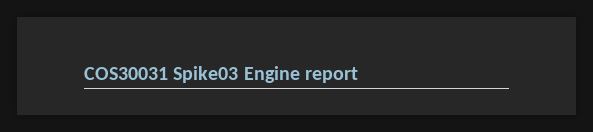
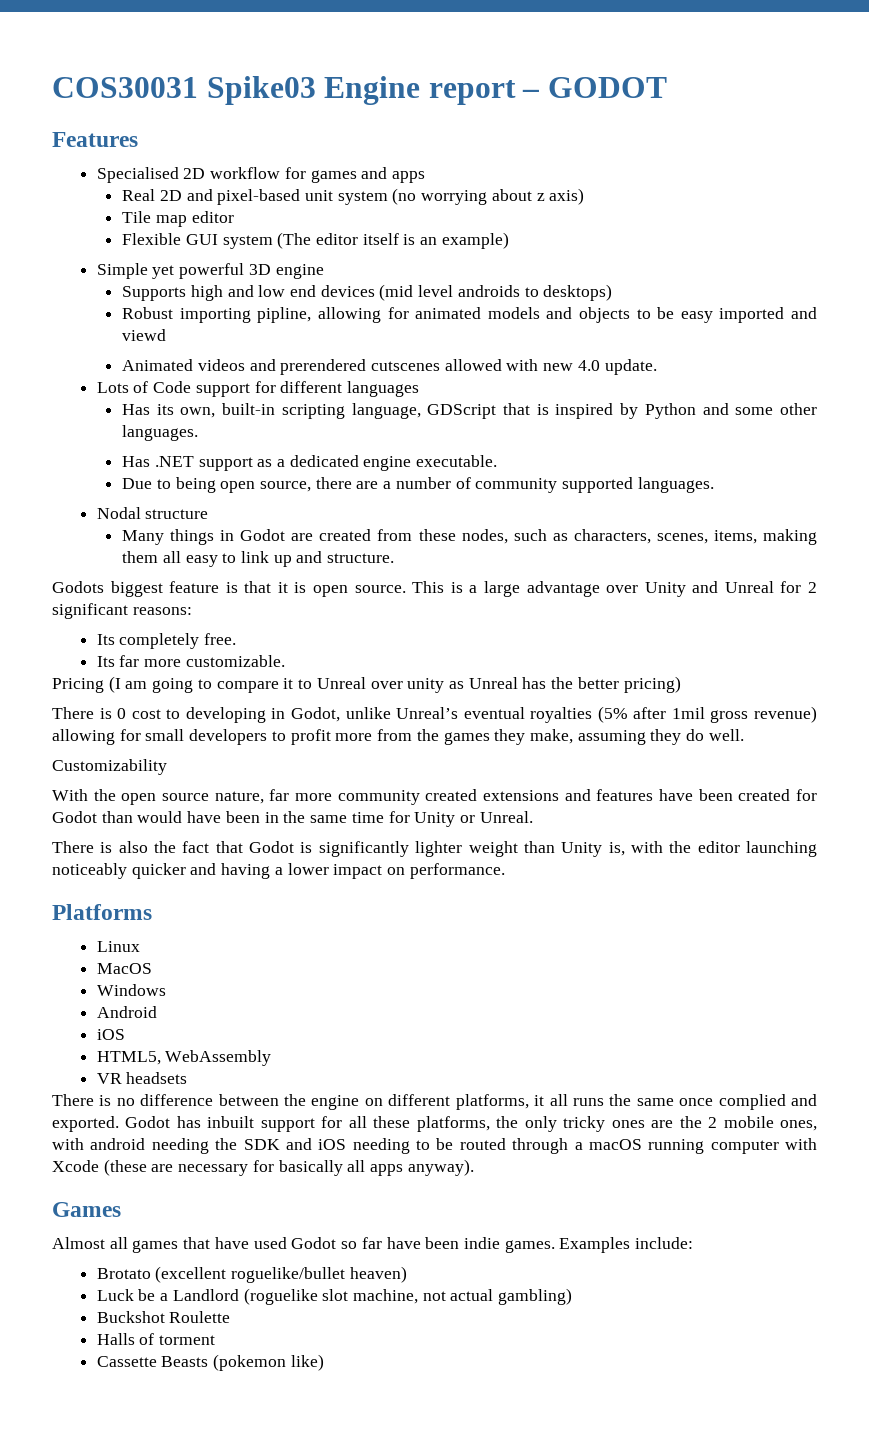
(358, 75) none -> [522,77,667,98] [52,132,138,147] [96,167,426,183] [122,188,585,205] [122,211,234,227] [122,232,509,249] [96,263,324,279] [122,284,613,301] [122,307,818,323] [122,329,167,341] [122,359,657,375] [96,381,420,397] [122,403,818,419] [122,425,199,441] [122,455,498,471] [122,477,714,493] [96,507,209,519] [122,529,817,545] [122,551,395,567] [52,581,817,597] [52,603,192,619] [96,633,237,649] [96,655,285,667] [52,676,681,693] [52,706,817,723] [52,729,744,745] [52,759,167,775] [52,789,817,805] [52,811,533,827] [52,841,818,857] [52,863,505,879] [52,904,152,920] [96,941,140,952] [96,963,152,974] [96,984,166,996] [96,1006,157,1018] [96,1029,125,1040] [96,1050,272,1066] [96,1072,188,1084] [52,1094,817,1110] [52,1116,818,1132] [52,1138,817,1154] [52,1159,474,1176] [52,1202,121,1217] [52,1237,694,1253] [96,1266,407,1283] [96,1288,573,1305] [96,1311,231,1323] [96,1333,216,1345] [96,1354,324,1371] – GODOT // Features // Specialised 2D workflow for games and apps // Real 2D and pixel-based unit system (no worrying about z axis) // Tile map editor // Flexible GUI system (The editor itself is an example) // Simple yet powerful 3D engine // Supports high and low end devices (mid level androids to desktops) // Robust importing pipline, allowing for animated models and objects to be easy imported and viewd // Animated videos and prerendered cutscenes allowed with new 4.0 update. // Lots of Code support for different languages // Has its own, built-in scripting language, GDScript that is inspired by Python and some other languages. // Has .NET support as a dedicated engine executable. // Due to being open source, there are a number of community supported languages. // Nodal structure // Many things in Godot are created from these nodes, such as characters, scenes, items, making them all easy to link up and structure. // Godots biggest feature is that it is open source. This is a large advantage over Unity and Unreal for 2 significant reasons: // Its completely free. // Its far more customizable. // Pricing (I am going to compare it to Unreal over unity as Unreal has the better pricing) // There is 0 cost to developing in Godot, unlike Unreal’s eventual royalties (5% after 1mil gross revenue) allowing for small developers to profit more from the games they make, assuming they do well. // Customizability // With the open source nature, far more community created extensions and features have been created for Godot than would have been in the same time for Unity or Unreal. // There is also the fact that Godot is significantly lighter weight than Unity is, with the editor launching noticeably quicker and having a lower impact on performance. // Platforms // Linux // MacOS // Windows // Android // iOS // HTML5, WebAssembly // VR headsets // There is no difference between the engine on different platforms, it all runs the same once complied and exported. Godot has inbuilt support for all these platforms, the only tricky ones are the 2 mobile ones, with android needing the SDK and iOS needing to be routed through a macOS running computer with Xcode (these are necessary for basically all apps anyway). // Games // Almost all games that have used Godot so far have been indie games. Examples include: // Brotato (excellent roguelike/bullet heaven) // Luck be a Landlord (roguelike slot machine, not actual gambling) // Buckshot Roulette // Halls of torment // Cassette Beasts (pokemon like)

